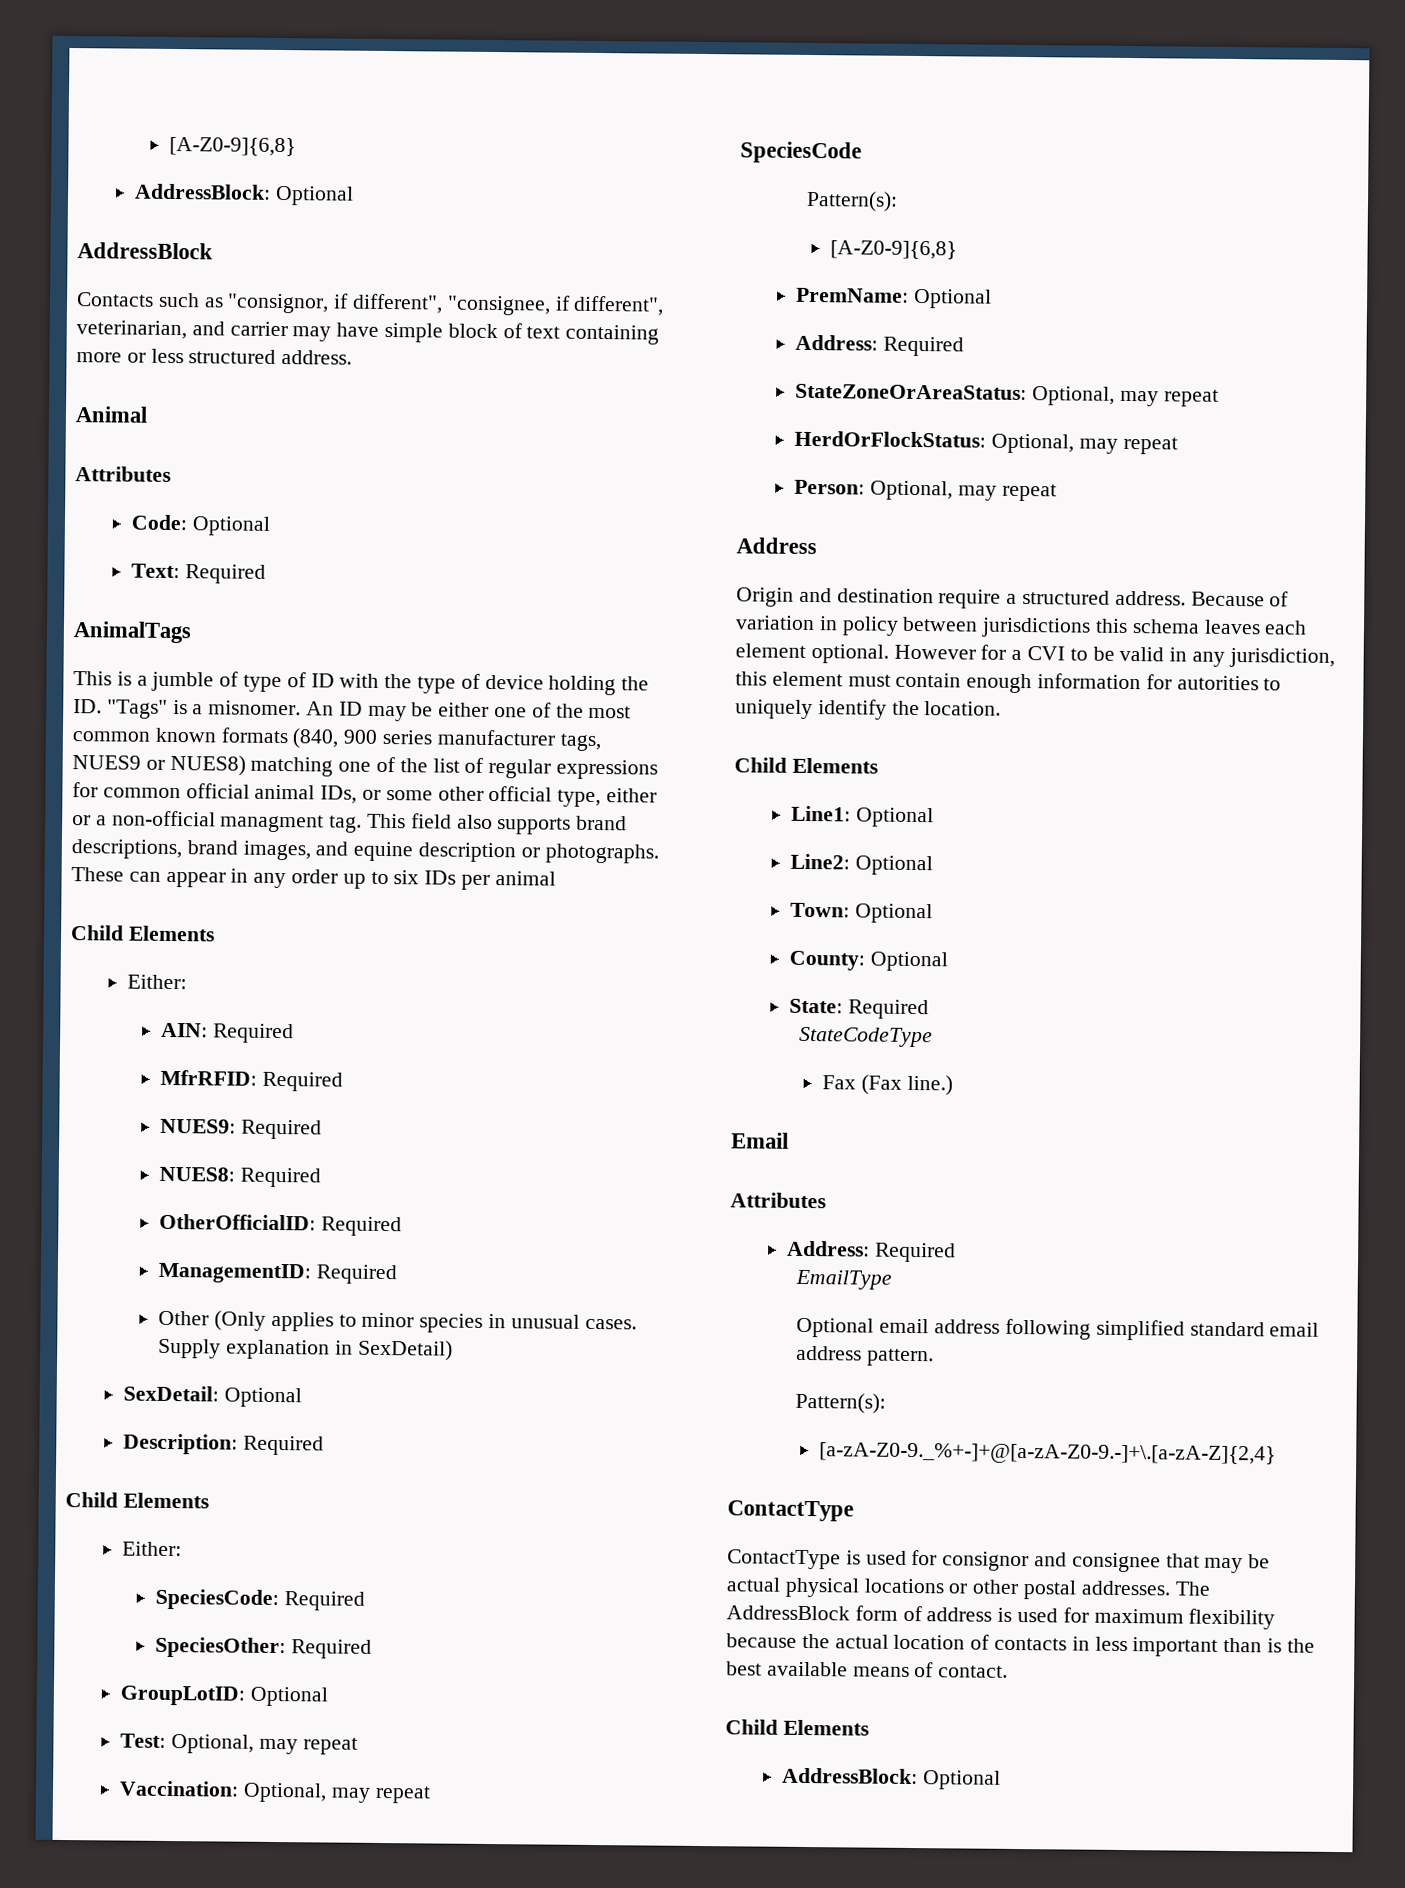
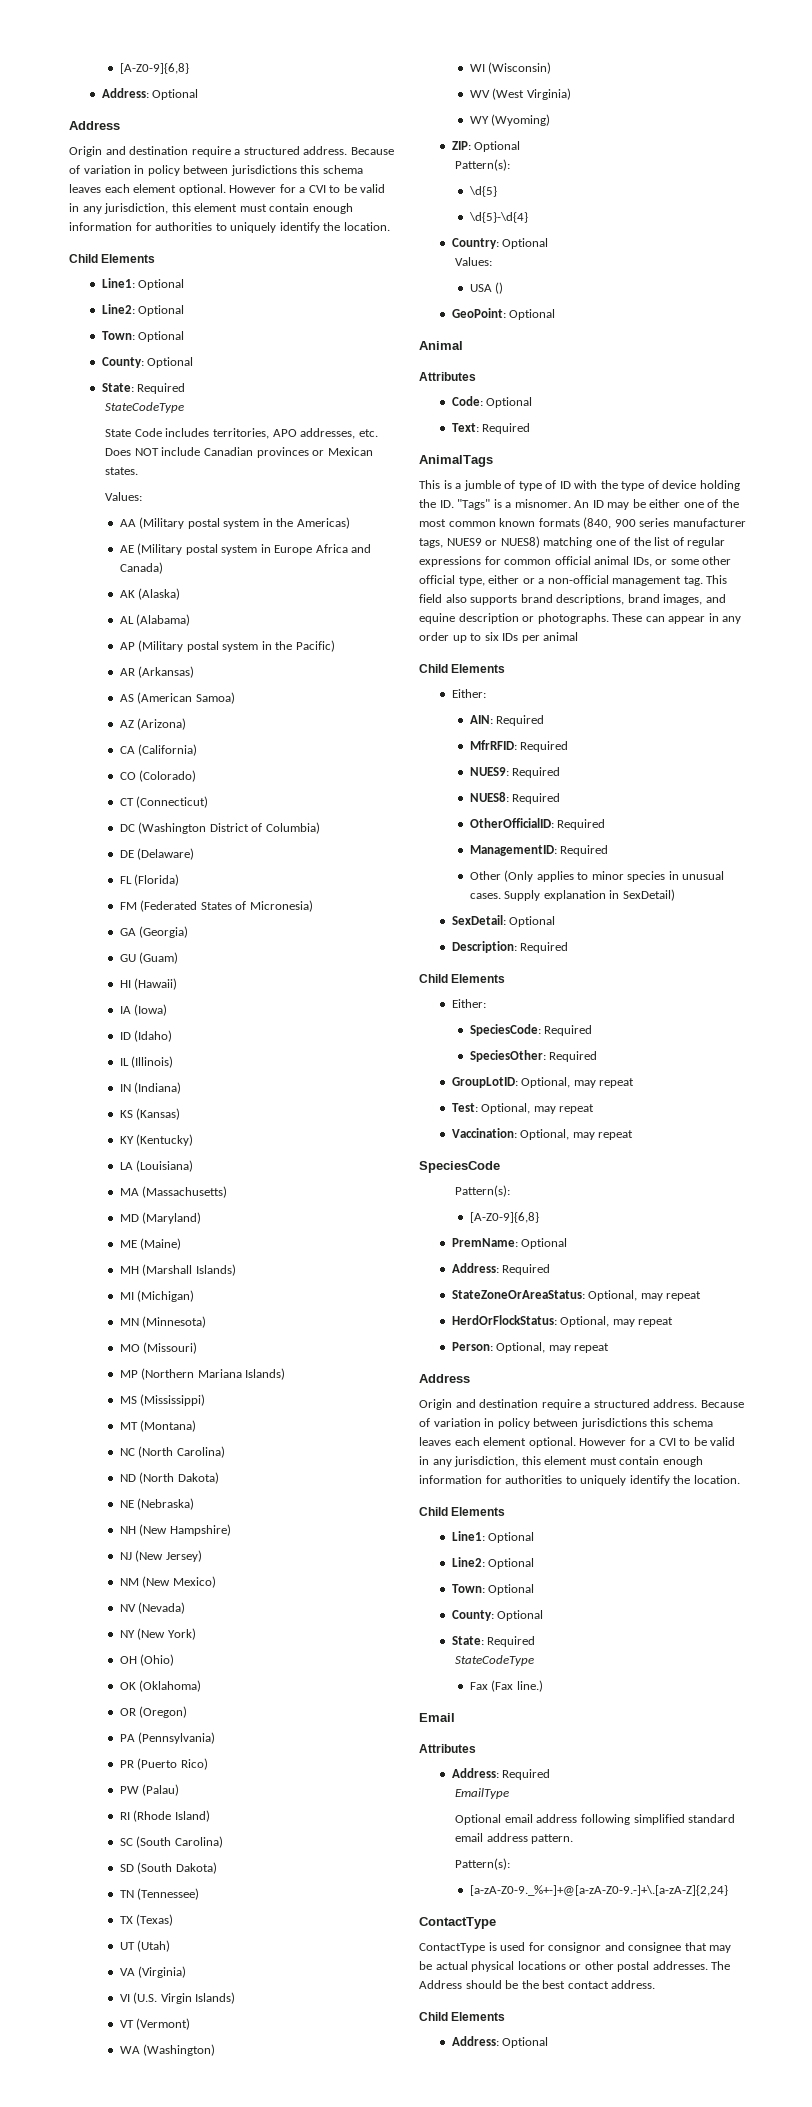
[169,136,297,157] [134,183,355,206] [77,242,213,260] [76,292,665,316] [76,320,660,345] [76,348,353,365] [A-Z0-9]{6,8} // AddressBlock: Optional // AddressBlock // Contacts such as "consignor, if different", "consignee, if different", veterinarian, and carrier may have simple block of text containing more or less structured address. -> [119,63,189,74] [101,88,199,100] [69,121,120,130] [69,146,394,157] [69,165,363,176] [69,184,386,195] [69,203,353,214] [69,222,390,233] [69,254,156,263] [101,278,185,290] [101,304,185,316] [101,331,185,342] [101,357,194,368] [101,383,186,394] [105,402,185,413] [105,428,378,439] [105,447,373,458] [105,467,139,475] [105,492,143,501] [119,517,350,529] [119,543,372,555] [119,562,163,574] [119,588,181,600] [119,614,191,626] [119,640,335,652] [119,666,195,678] [119,692,235,704] [119,718,187,730] [119,744,198,756] [119,770,197,782] [119,796,209,808] [119,822,320,834] [119,848,195,860] [119,874,180,886] [119,900,313,912] [119,926,189,938] [119,952,179,964] [119,978,178,990] [119,1004,168,1016] [119,1030,173,1042] [119,1056,174,1068] [119,1082,182,1094] [119,1108,181,1120] [119,1134,194,1146] [119,1160,194,1172] [119,1186,228,1198] [119,1212,202,1224] [119,1238,182,1250] [119,1264,236,1276] [119,1290,195,1302] [119,1316,207,1328] [119,1342,198,1354] [119,1368,286,1380] [119,1394,206,1406] [119,1420,197,1432] [119,1446,225,1458] [119,1472,219,1484] [119,1498,195,1510] [119,1524,231,1536] [119,1550,202,1562] [119,1576,216,1588] [119,1602,186,1614] [119,1628,196,1640] [119,1654,175,1666] [119,1680,202,1692] [119,1706,188,1718] [119,1732,216,1744] [119,1758,208,1770] [119,1784,180,1796] [119,1810,210,1822] [119,1836,223,1848] [119,1862,217,1874] [119,1888,200,1900] [119,1914,174,1926] [119,1940,171,1952] [119,1966,187,1978] [119,1992,236,2004] [119,2018,191,2030] [119,2044,216,2056] [469,62,552,74] [469,88,571,100] [469,114,551,126] [451,141,521,152] [455,159,511,171] [468,186,497,197] [468,212,528,223] [451,238,549,249] [455,257,493,266] [469,282,504,294] [451,308,556,320] [A-Z0-9]{6,8} // Address: Optional // Address // Origin and destination require a structured address. Because of variation in policy between jurisdictions this schema leaves each element optional. However for a CVI to be valid in any jurisdiction, this element must contain enough information for authorities to uniquely identify the location. // Child Elements // Line1: Optional // Line2: Optional // Town: Optional // County: Optional // State: Required // StateCodeType // State Code includes territories, APO addresses, etc. Does NOT include Canadian provinces or Mexican states. // Values: // AA (Military postal system in the Americas) // AE (Military postal system in Europe Africa and Canada) // AK (Alaska) // AL (Alabama) // AP (Military postal system in the Pacific) // AR (Arkansas) // AS (American Samoa) // AZ (Arizona) // CA (California) // CO (Colorado) // CT (Connecticut) // DC (Washington District of Columbia) // DE (Delaware) // FL (Florida) // FM (Federated States of Micronesia) // GA (Georgia) // GU (Guam) // HI (Hawaii) // IA (Iowa) // ID (Idaho) // IL (Illinois) // IN (Indiana) // KS (Kansas) // KY (Kentucky) // LA (Louisiana) // MA (Massachusetts) // MD (Maryland) // ME (Maine) // MH (Marshall Islands) // MI (Michigan) // MN (Minnesota) // MO (Missouri) // MP (Northern Mariana Islands) // MS (Mississippi) // MT (Montana) // NC (North Carolina) // ND (North Dakota) // NE (Nebraska) // NH (New Hampshire) // NJ (New Jersey) // NM (New Mexico) // NV (Nevada) // NY (New York) // OH (Ohio) // OK (Oklahoma) // OR (Oregon) // PA (Pennsylvania) // PR (Puerto Rico) // PW (Palau) // RI (Rhode Island) // SC (South Carolina) // SD (South Dakota) // TN (Tennessee) // TX (Texas) // UT (Utah) // VA (Virginia) // VI (U.S. Virgin Islands) // VT (Vermont) // WA (Washington) // WI (Wisconsin) // WV (West Virginia) // WY (Wyoming) // ZIP: Optional // Pattern(s): // \d{5} // \d{5}-\d{4} // Country: Optional // Values: // USA () // GeoPoint: Optional
[220,814,325,833] managment -> [612,576,682,586] management
[250,1686,329,1707] Optional -> [521,1077,635,1088] Optional, may repeat
[1176,675,1259,691] autorities -> [505,1475,563,1484] authorities
[819,1442,1277,1466] [a-zA-Z0-9._%+-]+@[a-zA-Z0-9.-]+\.[a-zA-Z]{2,4} -> [469,1885,728,1896] [a-zA-Z0-9._%+-]+@[a-zA-Z0-9.-]+\.[a-zA-Z]{2,24}
[726,1605,1276,1630] [726,1633,1315,1657] [726,1661,1009,1678] [725,1719,869,1736] [782,1767,919,1785] AddressBlock form of address is used for maximum flexibility because the actual location of contacts in less important than is the best available means of contact. // Child Elements // AddressBlock: -> [419,1980,656,1989] [419,2012,506,2021] [451,2036,499,2046] Address should be the best contact address. // Child Elements // Address:

